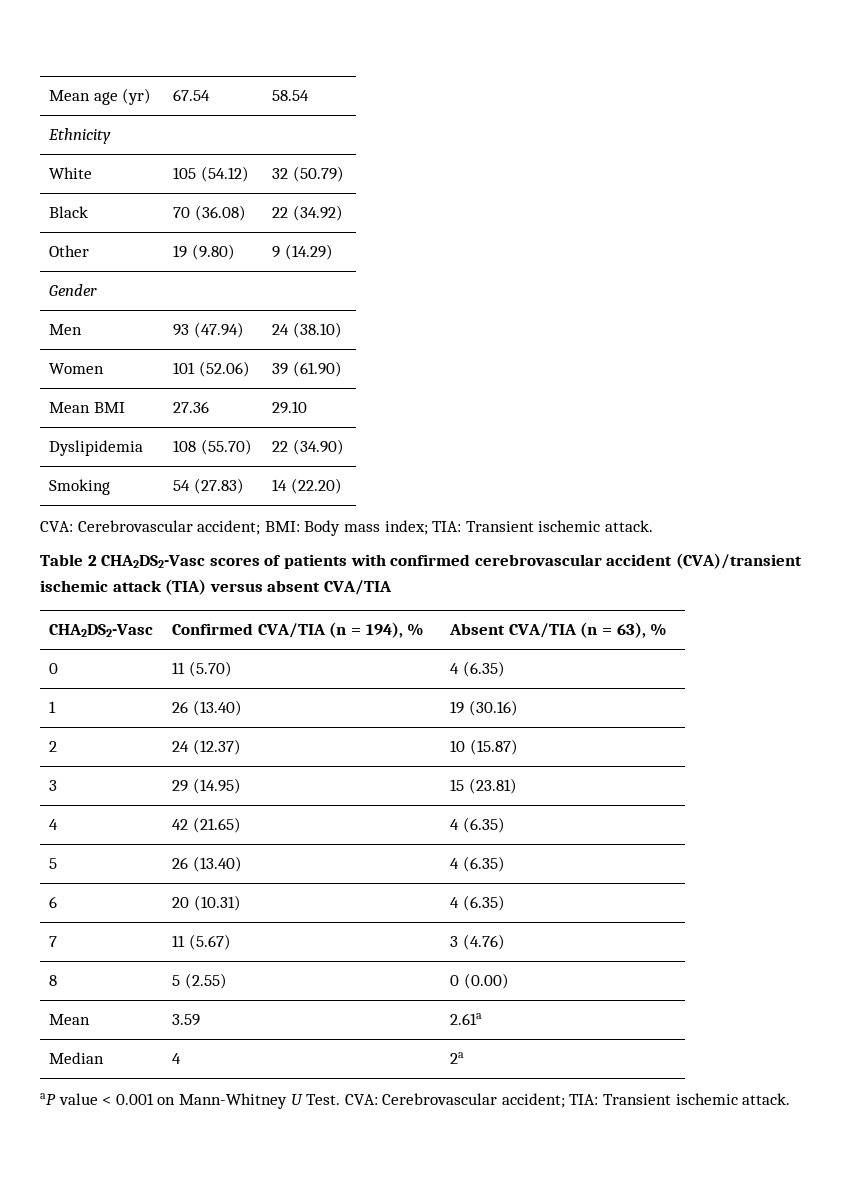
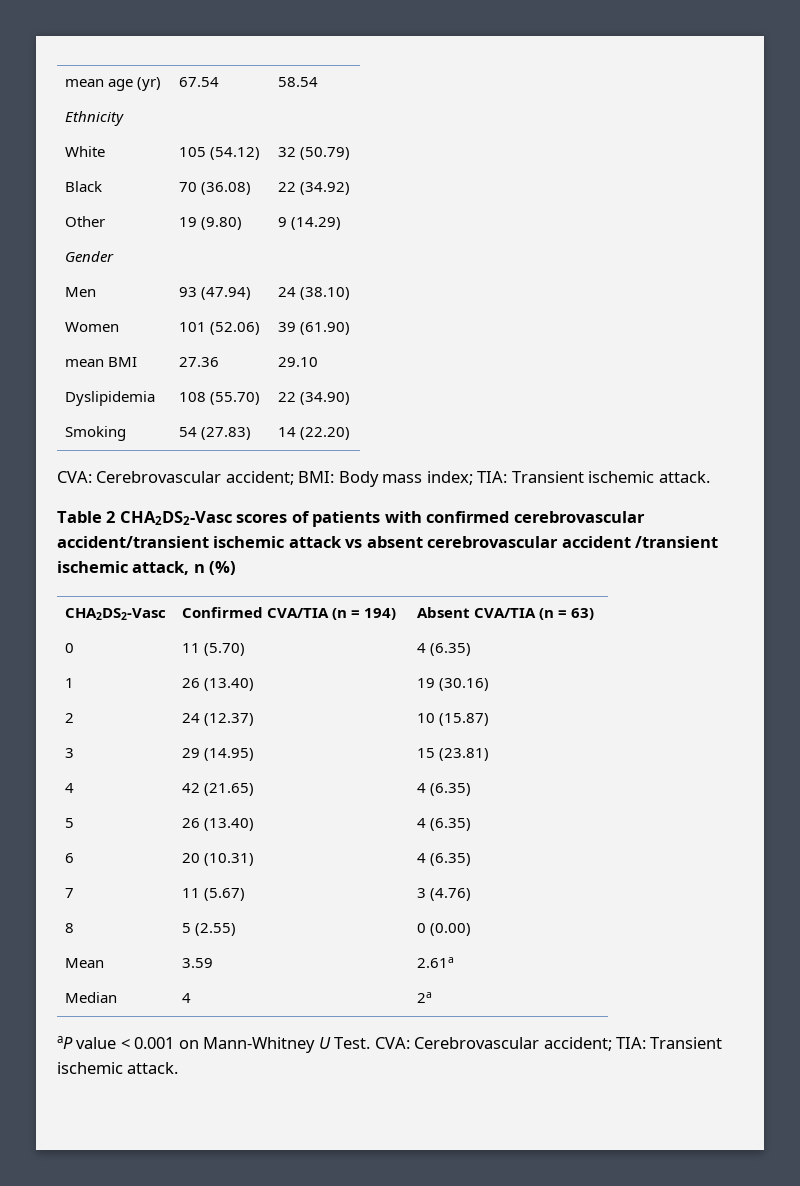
[49,90,91,101] Mean -> [64,79,104,87] mean
[49,402,91,413] Mean -> [64,359,104,367] mean
[606,553,802,569] [40,579,392,595] accident (CVA)/transient ischemic attack (TIA) versus absent CVA/TIA -> [57,536,719,548] [57,561,237,575] accident/transient ischemic attack vs absent cerebrovascular accident /transient ischemic attack, n (%)
[365,622,425,638] 194), % -> [363,608,396,620] 194)
[616,622,668,638] 63), % -> [570,608,594,620] 63)

